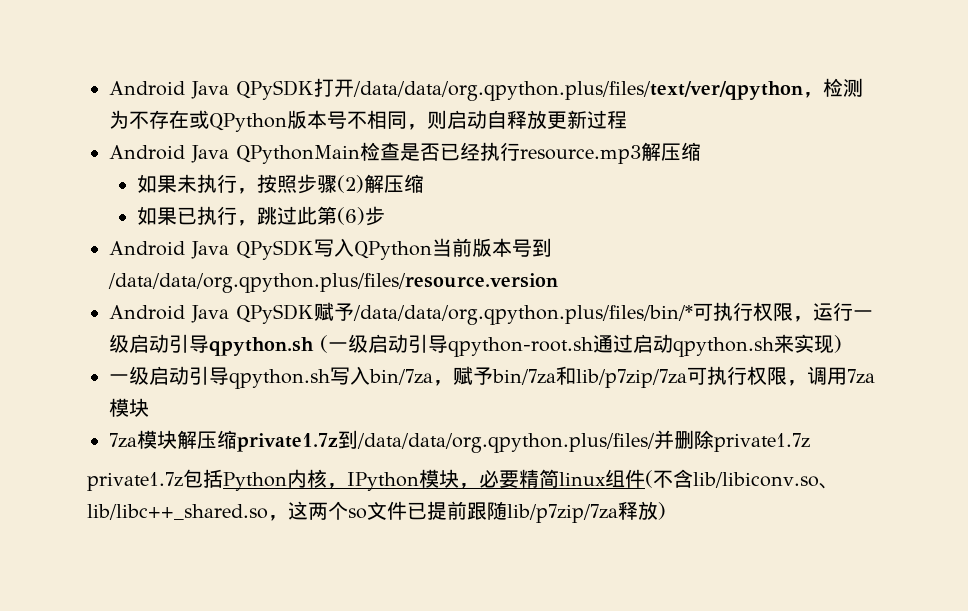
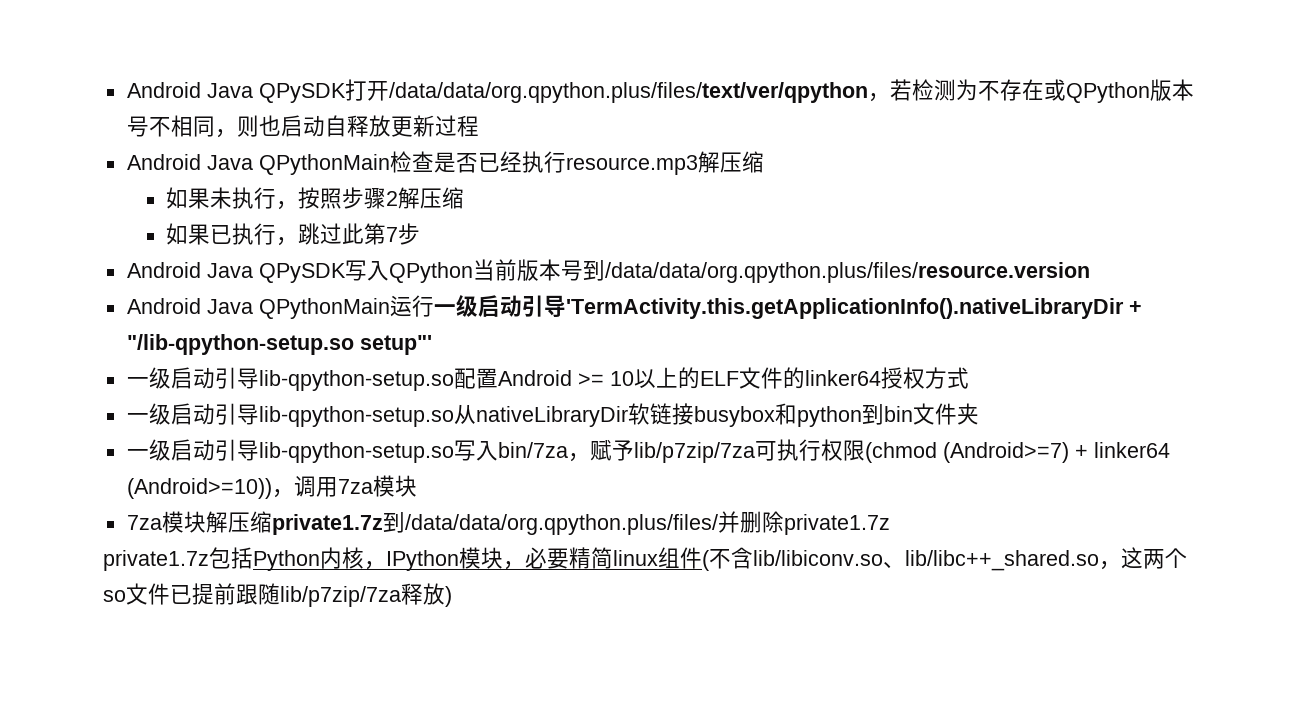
(823, 95) none -> [889,79,912,101] 若
(447, 119) none -> [258,115,281,136] 也
[337,175,365,193] (2) -> [386,191,399,206] 2
[337,207,366,225] (6) -> [386,227,399,242] 7
[236,302,873,325] [109,334,842,357] [109,366,330,389] QPySDK赋予/data/data/org.qpython.plus/files/bin/*可执行权限，运行一级启动引导qpython.sh (一级启动引导qpython-root.sh通过启动qpython.sh来实现) // 一级启动引导qpython.sh -> [258,295,1142,319] [126,334,432,355] [126,367,969,391] [126,403,979,427] [126,439,454,463] QPythonMain运行一级启动引导'TermActivity.this.getApplicationInfo().nativeLibraryDir + "/lib-qpython-setup.so setup"' // 一级启动引导lib-qpython-setup.so配置Android >= 10以上的ELF文件的linker64授权方式 // 一级启动引导lib-qpython-setup.so从nativeLibraryDir软链接busybox和python到bin文件夹 // 一级启动引导lib-qpython-setup.so
[492,366,576,385] bin/7za和 -> (634, 450) none
(787, 376) none -> [864,442,1170,463] [126,478,272,499] (chmod (Android>=7) + linker64 (Android>=10))

